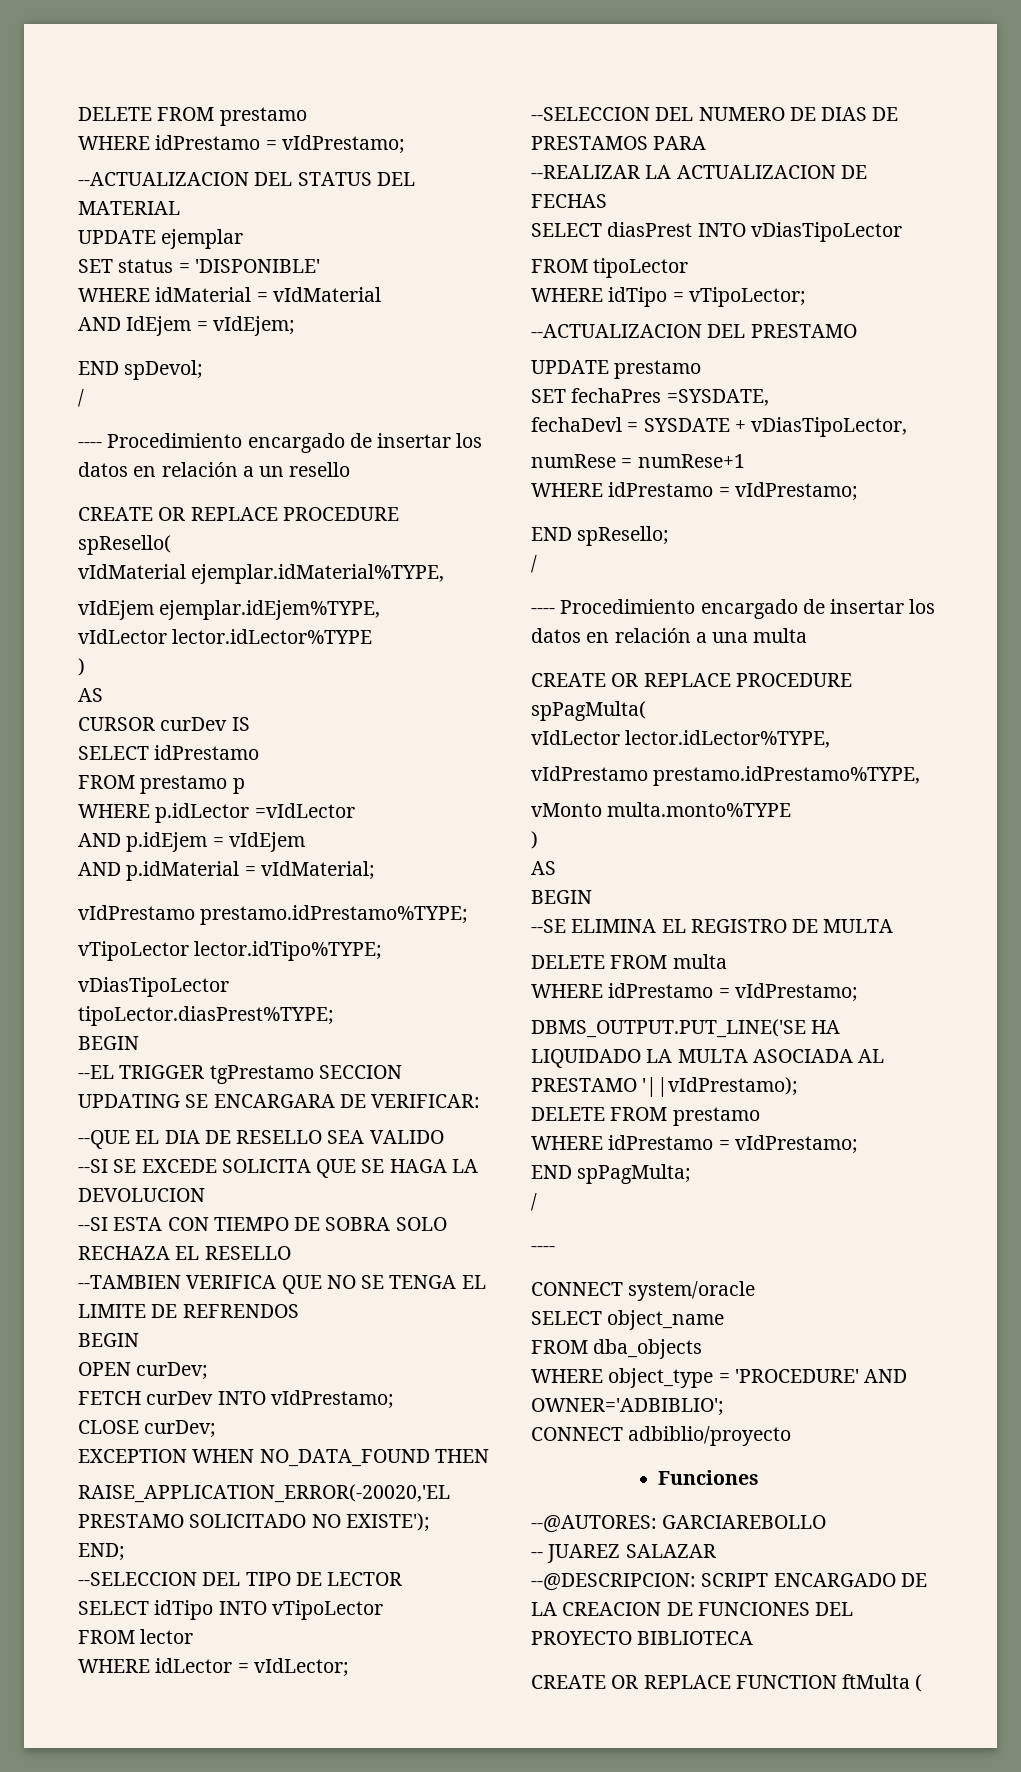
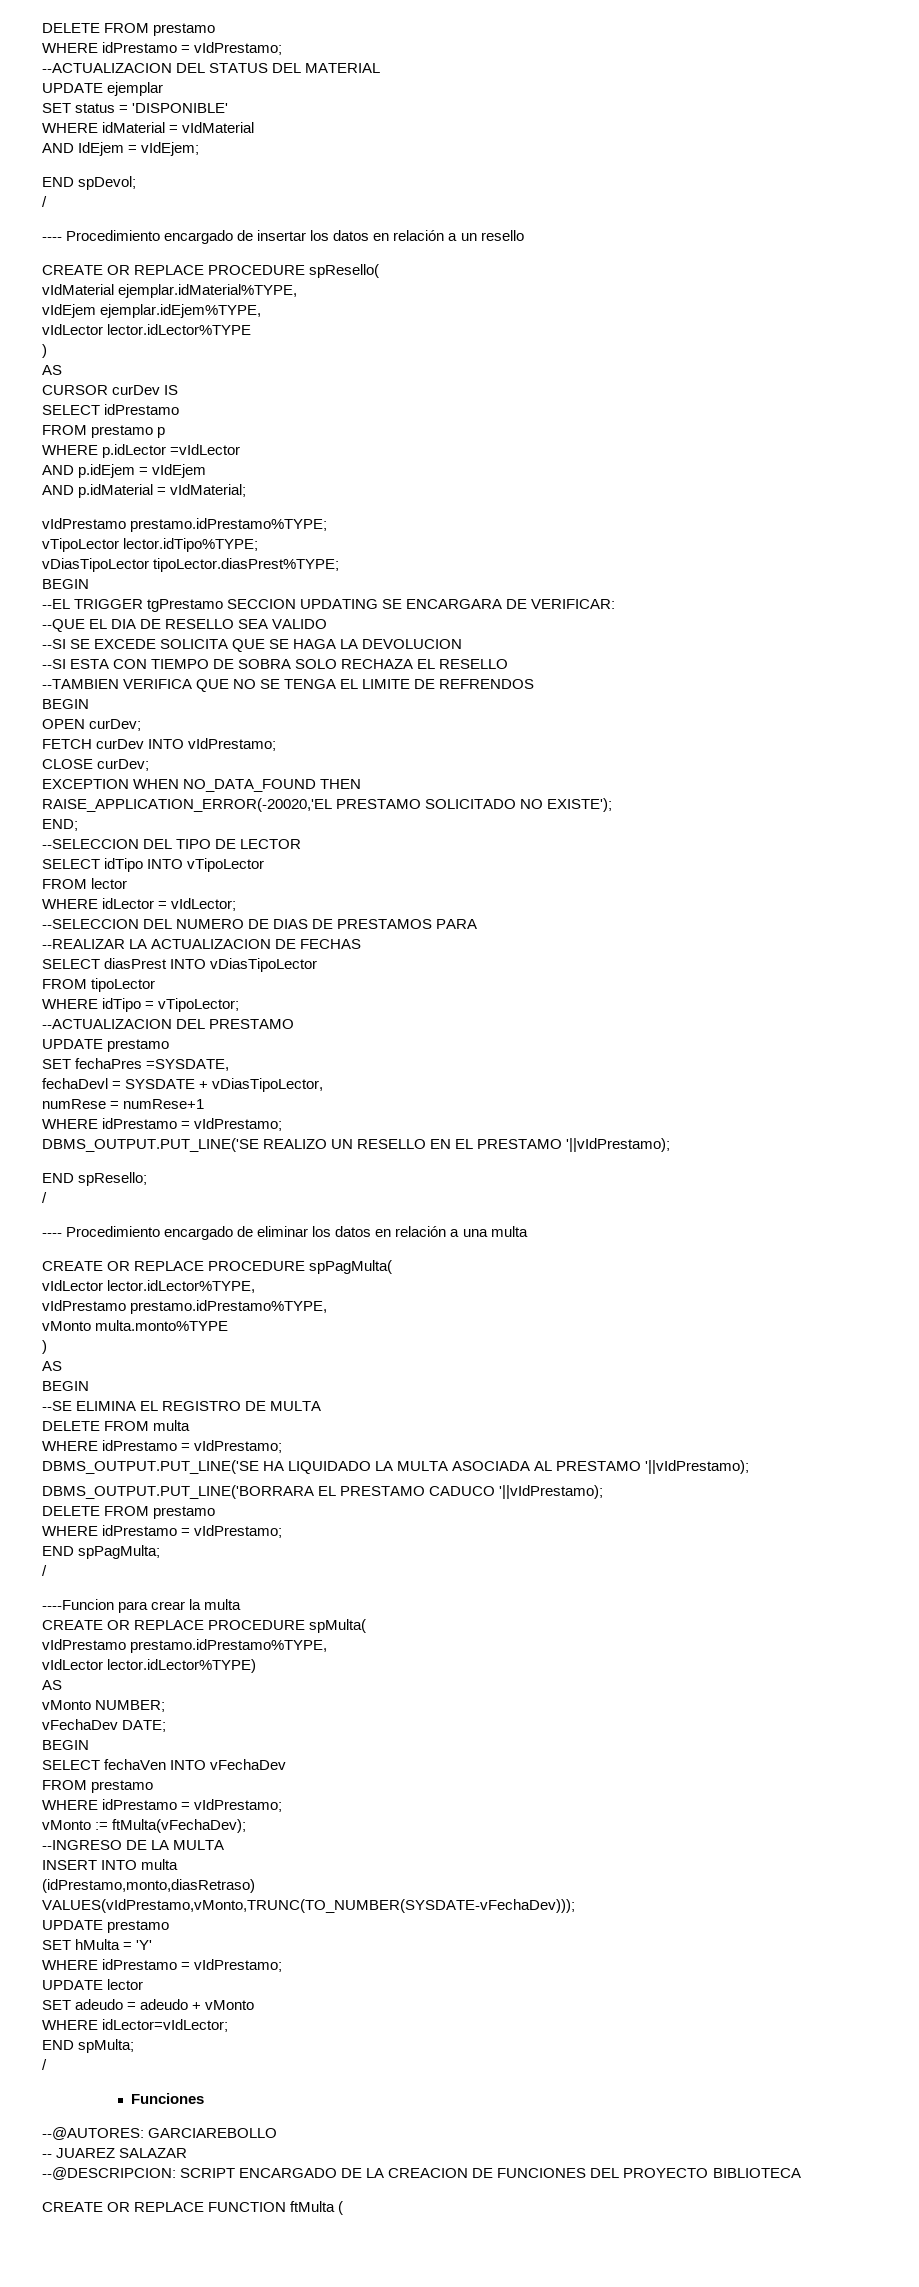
(858, 491) none -> [42,1138,671,1152] // DBMS_OUTPUT.PUT_LINE('SE REALIZO UN RESELLO EN EL PRESTAMO '||vIdPrestamo);
[830,599,905,614] insertar -> [257,1226,309,1237] eliminar
(799, 1087) none -> [42,1485,604,1499] // DBMS_OUTPUT.PUT_LINE('BORRARA EL PRESTAMO CADUCO '||vIdPrestamo);
[531,1246,555,1252] [531,1281,756,1301] [531,1310,725,1330] [531,1339,703,1359] [531,1368,908,1388] [531,1398,724,1416] [531,1426,792,1446] ---- // CONNECT system/oracle // SELECT object_name // FROM dba_objects // WHERE object_type = 'PROCEDURE' AND OWNER='ADBIBLIO'; // CONNECT adbiblio/proyecto -> [42,1599,242,1613] [42,1619,367,1633] [42,1639,328,1653] [42,1659,257,1673] [42,1680,62,1690] [42,1700,166,1712] [42,1719,167,1732] [42,1740,89,1750] [42,1759,287,1770] [42,1780,154,1793] [42,1799,283,1812] [42,1819,247,1833] [42,1840,225,1850] [42,1859,179,1870] [42,1879,255,1893] [42,1899,575,1913] [42,1920,170,1933] [42,1939,153,1950] [42,1959,283,1972] [42,1979,144,1990] [42,1999,255,2010] [42,2019,229,2032] [42,2039,135,2053] [42,2059,47,2070] ----Funcion para crear la multa // CREATE OR REPLACE PROCEDURE spMulta( // vIdPrestamo prestamo.idPrestamo%TYPE, // vIdLector lector.idLector%TYPE) // AS // vMonto NUMBER; // vFechaDev DATE; // BEGIN // SELECT fechaVen INTO vFechaDev // FROM prestamo // WHERE idPrestamo = vIdPrestamo; // vMonto := ftMulta(vFechaDev); // --INGRESO DE LA MULTA // INSERT INTO multa // (idPrestamo,monto,diasRetraso) // VALUES(vIdPrestamo,vMonto,TRUNC(TO_NUMBER(SYSDATE-vFechaDev))); // UPDATE prestamo // SET hMulta = 'Y' // WHERE idPrestamo = vIdPrestamo; // UPDATE lector // SET adeudo = adeudo + vMonto // WHERE idLector=vIdLector; // END spMulta; // /

